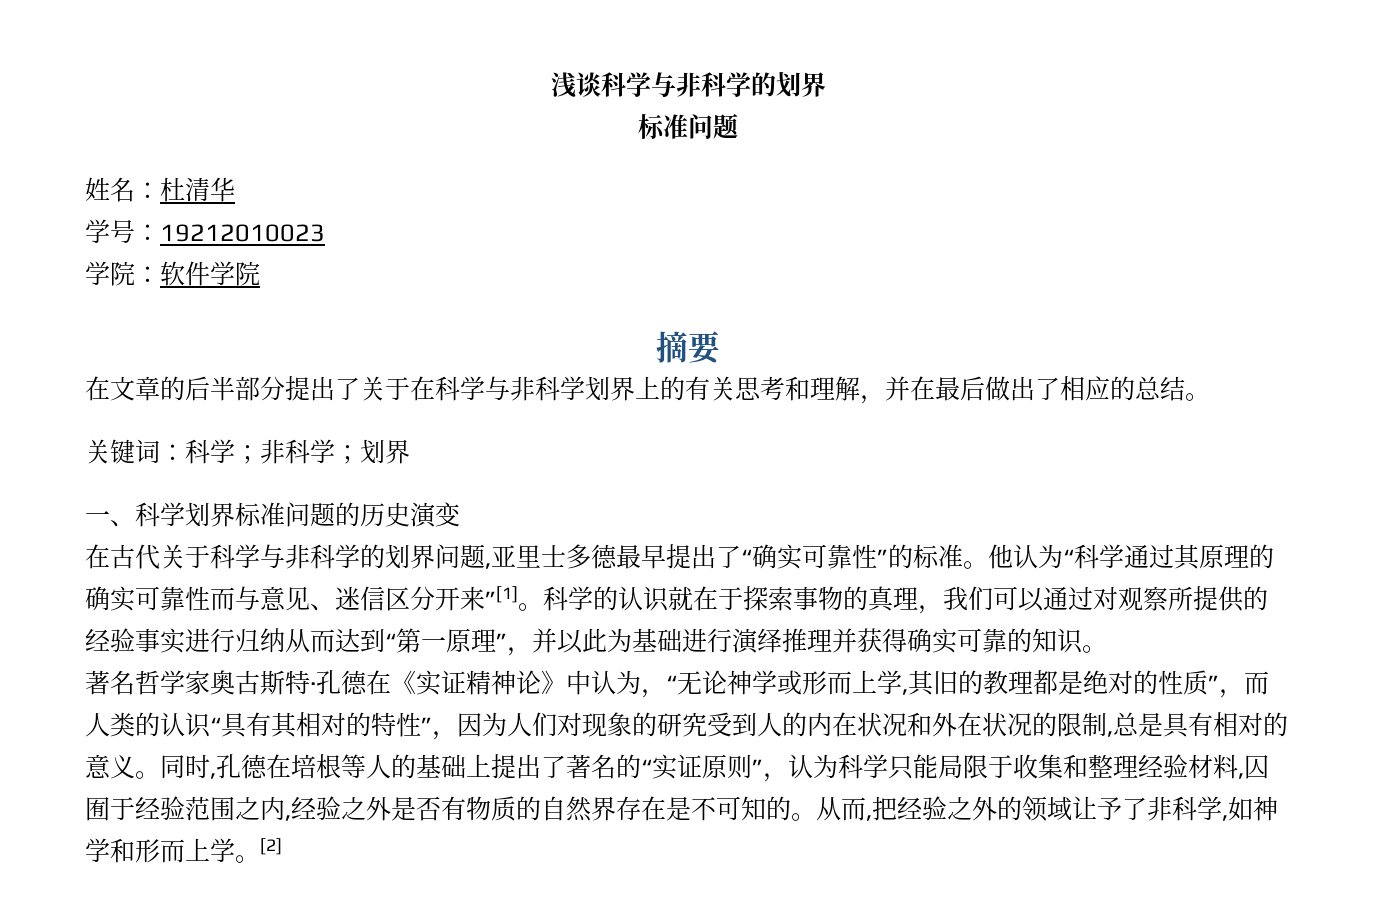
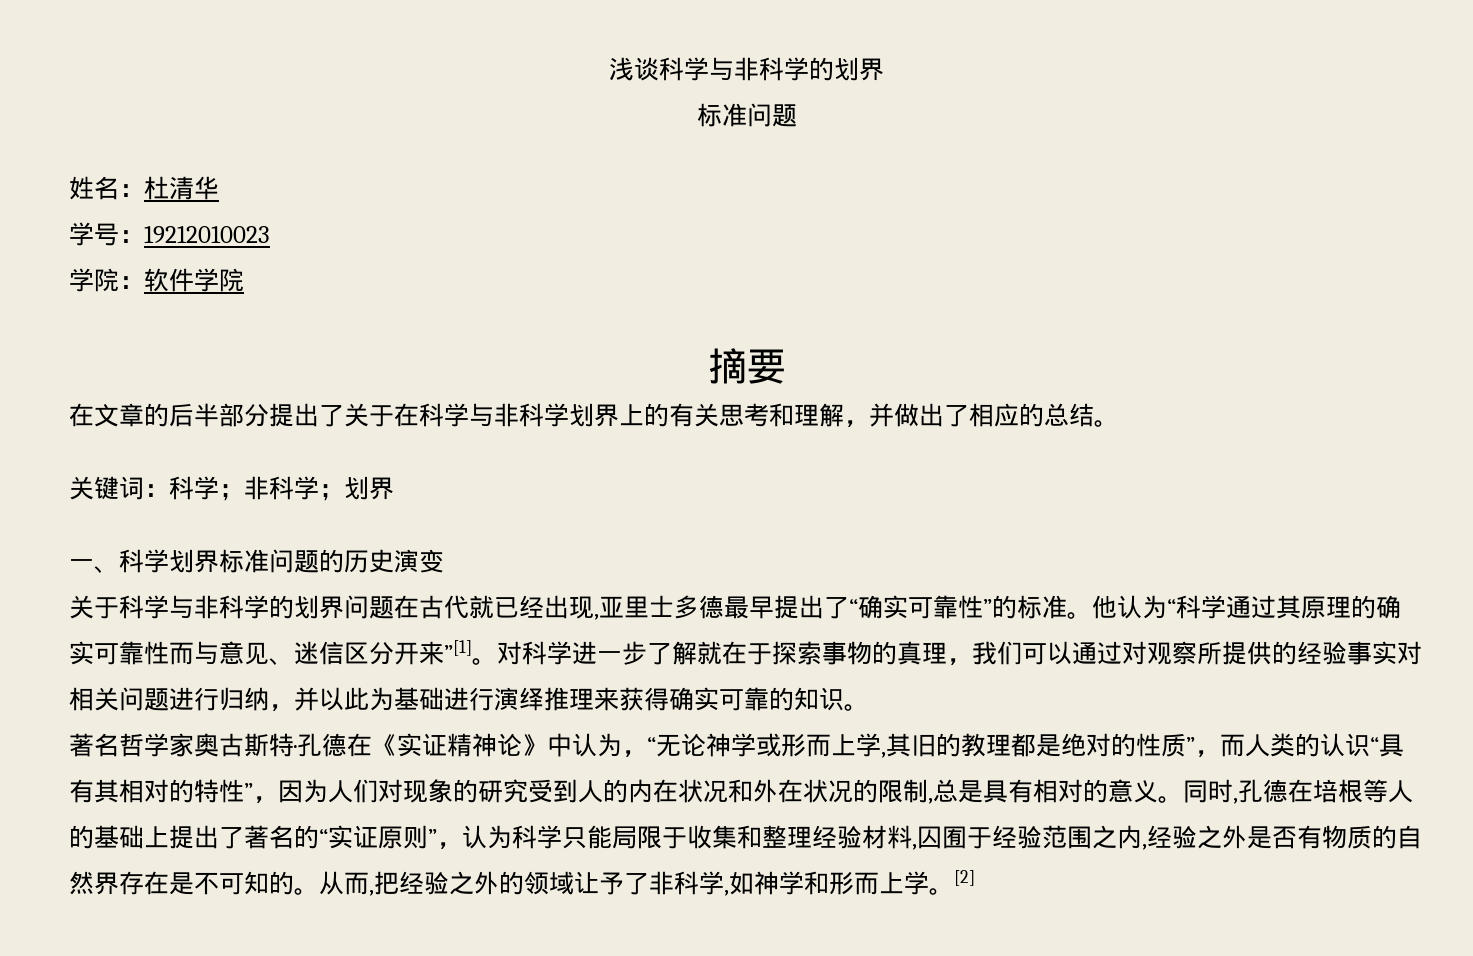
[910,376,985,401] 在最后 -> (894, 415) none
[85,544,160,569] 在古代 -> (444, 561) none
(485, 556) none -> [394,595,594,619] 在古代就已经出现
[543,586,669,612] 科学的认识 -> [497,641,697,665] 对科学进一步了解
[185,628,507,653] 进行归纳从而达到“第一原理” -> [1397,641,1422,665] [69,687,269,711] 对相关问题进行归纳
[832,628,857,653] 并 -> [594,687,619,711] 来

